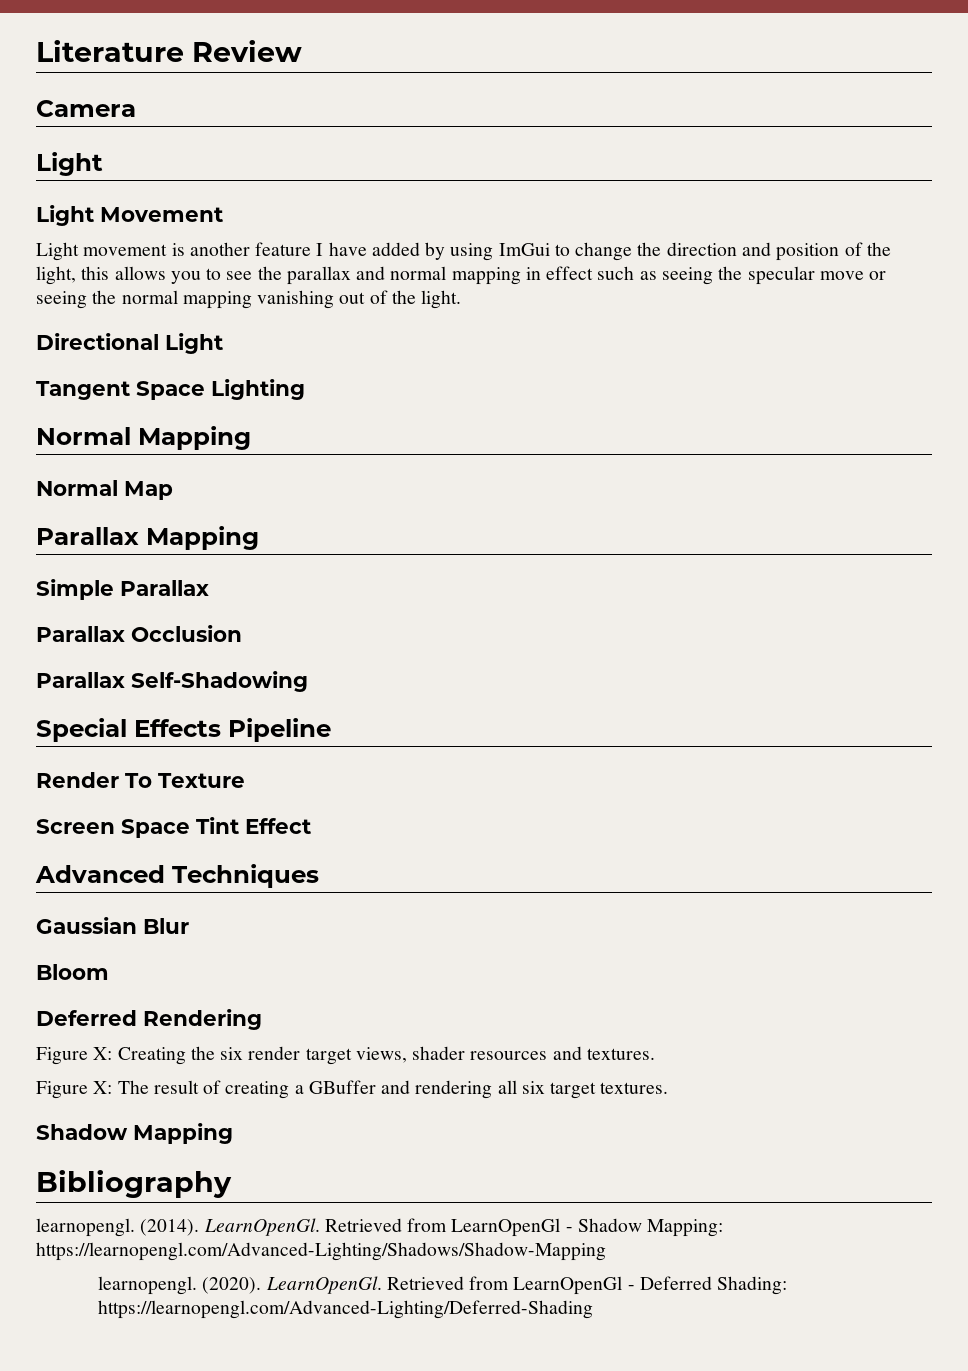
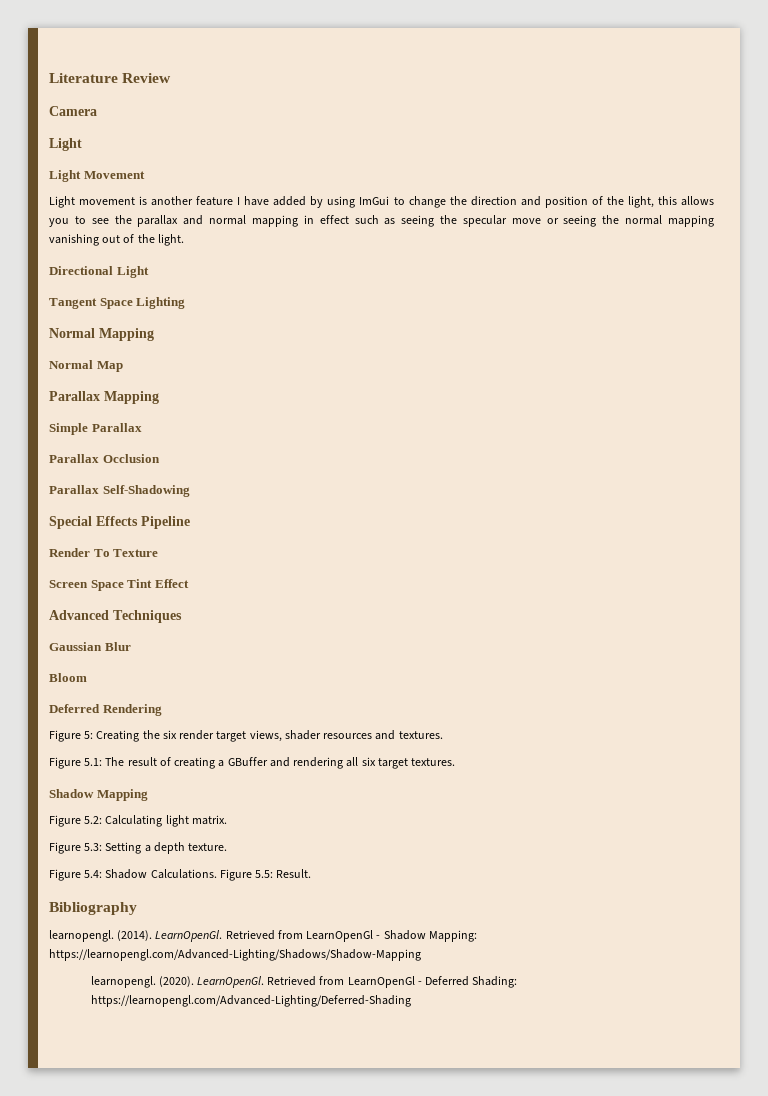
[93,1047,113,1060] X: -> [84,731,94,739] 5:
[93,1081,113,1094] X: -> [84,758,103,766] 5.1:
(233, 1133) none -> [49,815,227,827] [49,842,228,854] [49,869,312,881] // Figure 5.2: Calculating light matrix. // Figure 5.3: Setting a depth texture. // Figure 5.4: Shadow Calculations. Figure 5.5: Result.

